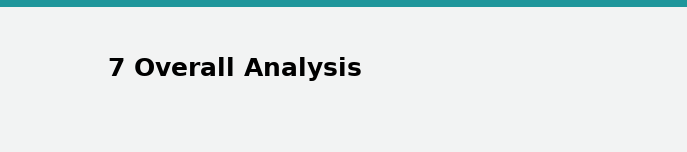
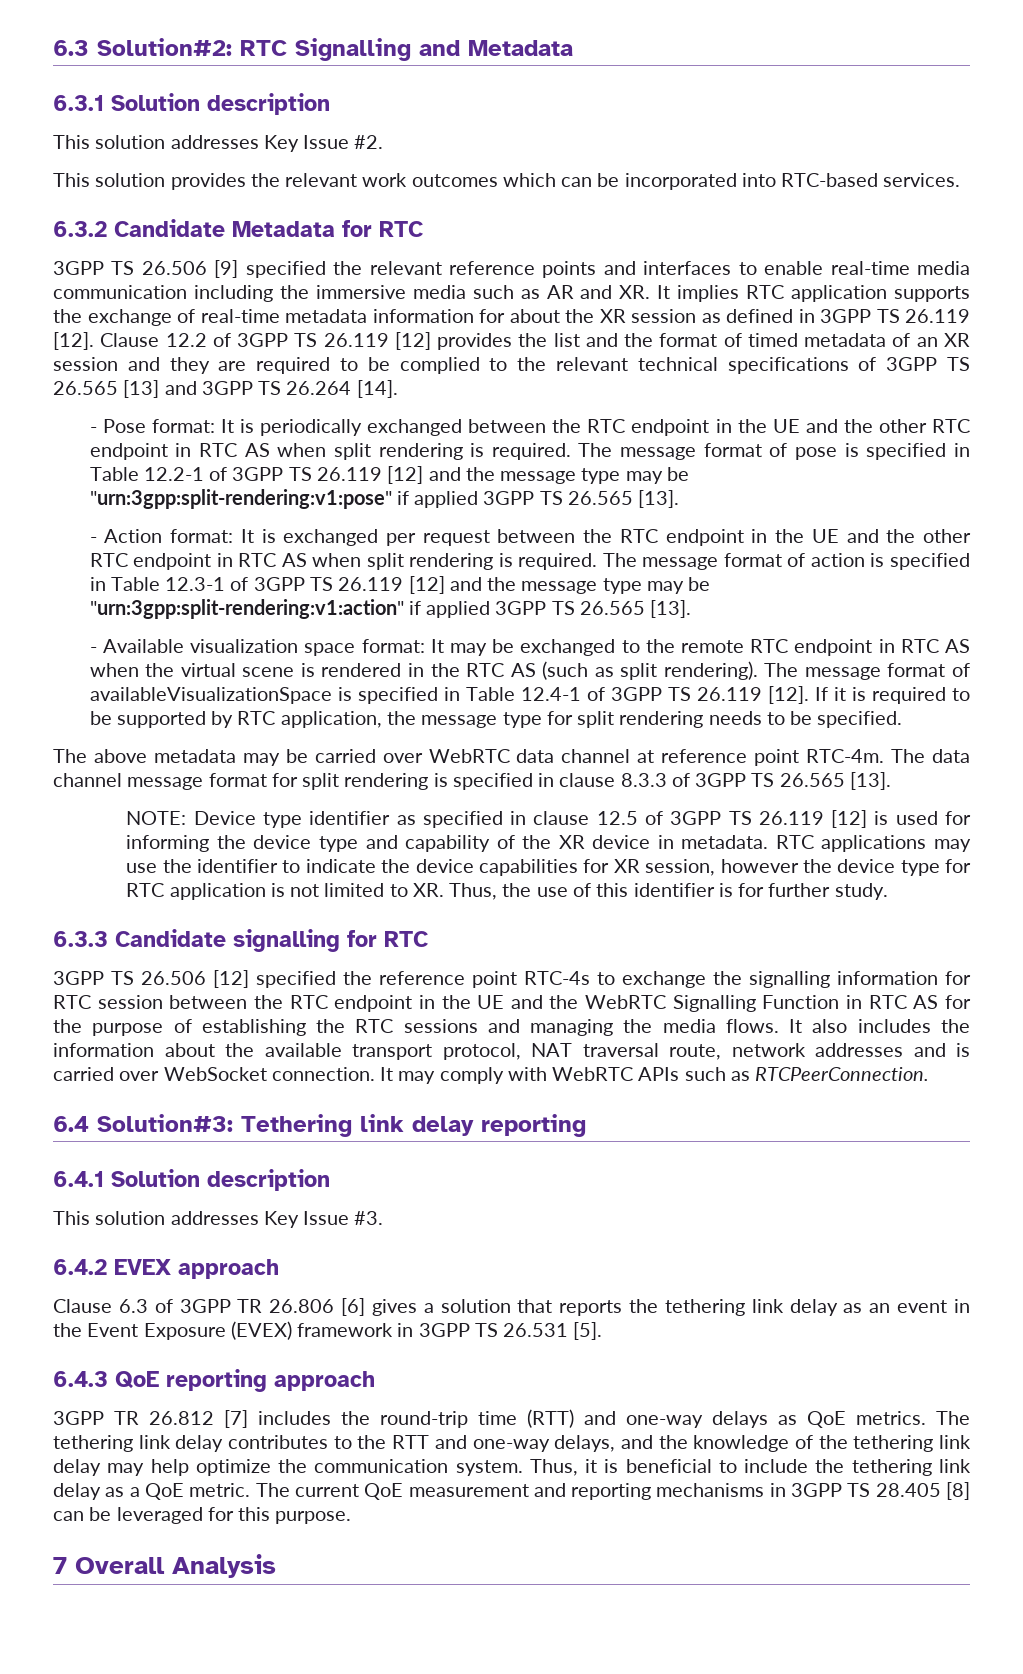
(108, 67) none -> [53,38,573,61] [53,93,330,115] [53,135,384,152] [53,173,961,190] [53,219,423,237] [53,260,971,278] [53,285,971,302] [53,309,970,326] [53,332,971,350] [53,357,970,374] [53,380,398,398] [89,419,971,436] [89,443,970,460] [89,466,689,484] [89,489,680,509] [89,529,971,546] [89,553,970,570] [89,576,711,594] [89,599,692,619] [89,639,970,656] [89,661,971,680] [89,686,971,704] [89,711,903,728] [53,749,970,766] [53,772,891,790] [126,810,972,828] [126,835,971,852] [126,859,971,876] [126,883,888,900] [53,929,428,952] [53,970,971,988] [53,995,971,1012] [53,1019,970,1036] [53,1043,970,1060] [53,1067,930,1084] [53,1114,586,1137] [53,1169,330,1191] [53,1211,384,1228] [53,1259,279,1279] [53,1298,971,1316] [53,1321,603,1340] [53,1369,375,1392] [53,1409,970,1428] [53,1435,971,1452] [53,1459,971,1476] [53,1482,970,1500] [53,1507,352,1524] 6.3 Solution#2: RTC Signalling and Metadata // 6.3.1 Solution description // This solution addresses Key Issue #2. // This solution provides the relevant work outcomes which can be incorporated into RTC-based services. // 6.3.2 Candidate Metadata for RTC // 3GPP TS 26.506 [9] specified the relevant reference points and interfaces to enable real-time media communication including the immersive media such as AR and XR. It implies RTC application supports the exchange of real-time metadata information for about the XR session as defined in 3GPP TS 26.119 [12]. Clause 12.2 of 3GPP TS 26.119 [12] provides the list and the format of timed metadata of an XR session and they are required to be complied to the relevant technical specifications of 3GPP TS 26.565 [13] and 3GPP TS 26.264 [14]. // - Pose format: It is periodically exchanged between the RTC endpoint in the UE and the other RTC endpoint in RTC AS when split rendering is required. The message format of pose is specified in Table 12.2-1 of 3GPP TS 26.119 [12] and the message type may be "urn:3gpp:split-rendering:v1:pose" if applied 3GPP TS 26.565 [13]. // - Action format: It is exchanged per request between the RTC endpoint in the UE and the other RTC endpoint in RTC AS when split rendering is required. The message format of action is specified in Table 12.3-1 of 3GPP TS 26.119 [12] and the message type may be "urn:3gpp:split-rendering:v1:action" if applied 3GPP TS 26.565 [13]. // - Available visualization space format: It may be exchanged to the remote RTC endpoint in RTC AS when the virtual scene is rendered in the RTC AS (such as split rendering). The message format of availableVisualizationSpace is specified in Table 12.4-1 of 3GPP TS 26.119 [12]. If it is required to be supported by RTC application, the message type for split rendering needs to be specified. // The above metadata may be carried over WebRTC data channel at reference point RTC-4m. The data channel message format for split rendering is specified in clause 8.3.3 of 3GPP TS 26.565 [13]. // NOTE: Device type identifier as specified in clause 12.5 of 3GPP TS 26.119 [12] is used for informing the device type and capability of the XR device in metadata. RTC applications may use the identifier to indicate the device capabilities for XR session, however the device type for RTC application is not limited to XR. Thus, the use of this identifier is for further study. // 6.3.3 Candidate signalling for RTC // 3GPP TS 26.506 [12] specified the reference point RTC-4s to exchange the signalling information for RTC session between the RTC endpoint in the UE and the WebRTC Signalling Function in RTC AS for the purpose of establishing the RTC sessions and managing the media flows. It also includes the information about the available transport protocol, NAT traversal route, network addresses and is carried over WebSocket connection. It may comply with WebRTC APIs such as RTCPeerConnection. // 6.4 Solution#3: Tethering link delay reporting // 6.4.1 Solution description // This solution addresses Key Issue #3. // 6.4.2 EVEX approach // Clause 6.3 of 3GPP TR 26.806 [6] gives a solution that reports the tethering link delay as an event in the Event Exposure (EVEX) framework in 3GPP TS 26.531 [5]. // 6.4.3 QoE reporting approach // 3GPP TR 26.812 [7] includes the round-trip time (RTT) and one-way delays as QoE metrics. The tethering link delay contributes to the RTT and one-way delays, and the knowledge of the tethering link delay may help optimize the communication system. Thus, it is beneficial to include the tethering link delay as a QoE metric. The current QoE measurement and reporting mechanisms in 3GPP TS 28.405 [8] can be leveraged for this purpose. //

